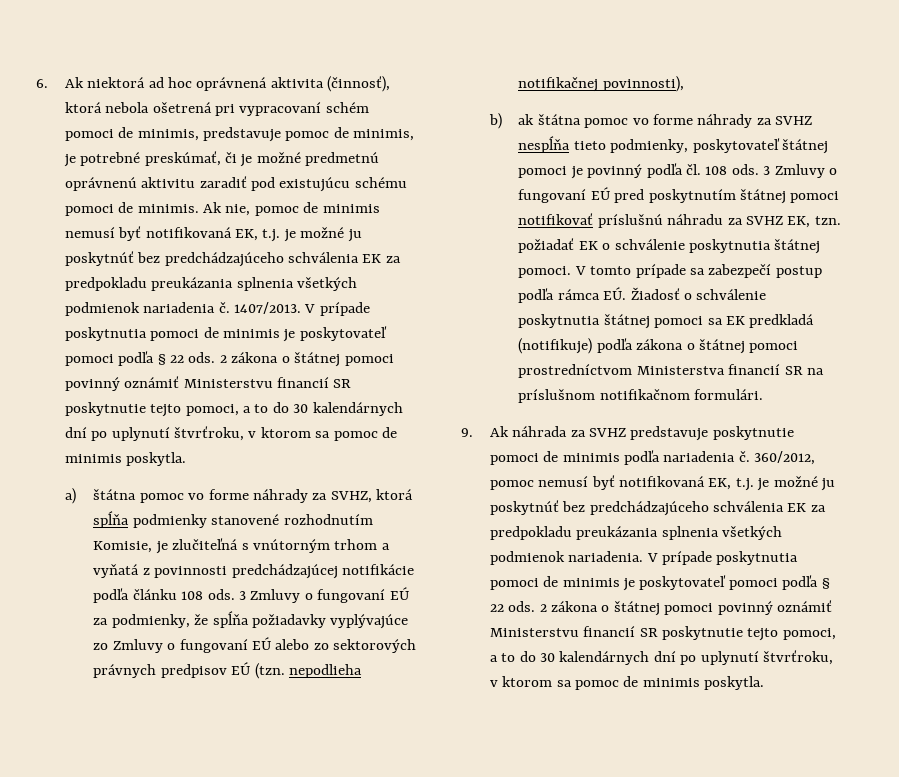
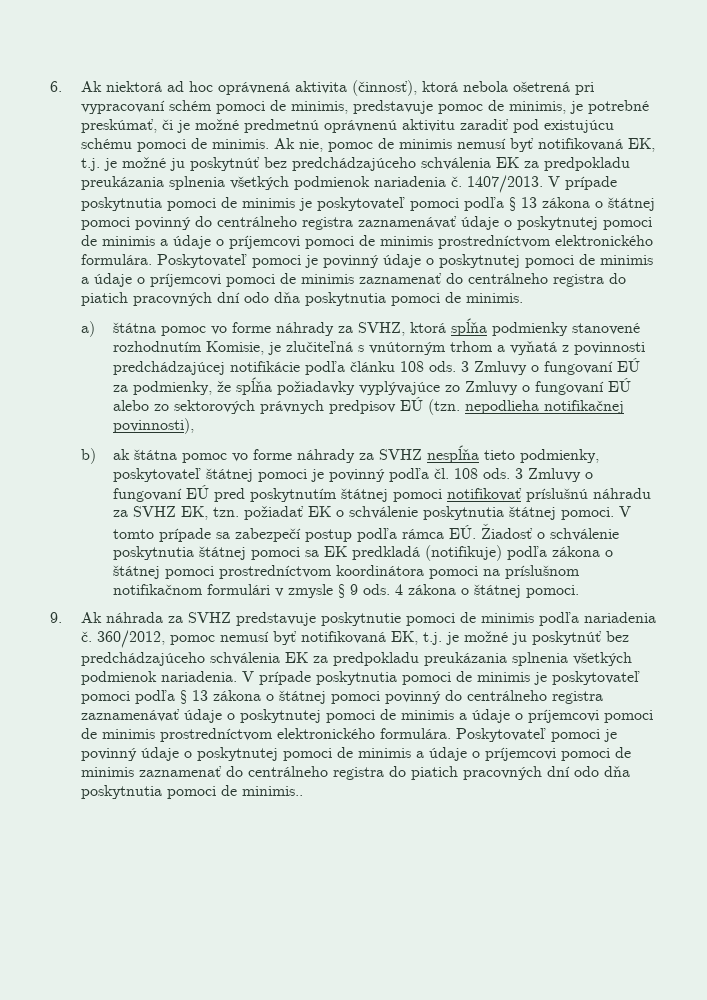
[169,352,394,367] [64,376,352,391] [64,402,403,417] [64,426,398,441] [64,452,187,466] 22 ods. 2 zákona o štátnej pomoci povinný oznámiť Ministerstvu financií SR poskytnutie tejto pomoci, a to do 30 kalendárnych dní po uplynutí štvrťroku, v ktorom sa pomoc de minimis poskytla. -> [521,197,656,211] [81,216,653,230] [81,235,654,249] [81,254,654,268] [81,273,627,287] [81,292,524,306] 13 zákona o štátnej pomoci povinný do centrálneho registra zaznamenávať údaje o poskytnutej pomoci de minimis a údaje o príjemcovi pomoci de minimis prostredníctvom elektronického formulára. Poskytovateľ pomoci je povinný údaje o poskytnutej pomoci de minimis a údaje o príjemcovi pomoci de minimis zaznamenať do centrálneho registra do piatich pracovných dní odo dňa poskytnutia pomoci de minimis.
[636,364,824,375] [518,389,764,403] Ministerstva financií SR na príslušnom notifikačnom formulári. -> [335,565,580,579] [112,584,579,598] koordinátora pomoci na príslušnom notifikačnom formulári v zmysle § 9 ods. 4 zákona o štátnej pomoci.
[489,600,833,616] [489,626,836,641] [489,650,834,665] [489,676,765,690] 22 ods. 2 zákona o štátnej pomoci povinný oznámiť Ministerstvu financií SR poskytnutie tejto pomoci, a to do 30 kalendárnych dní po uplynutí štvrťroku, v ktorom sa pomoc de minimis poskytla. -> [192,690,604,704] [81,709,654,723] [81,728,618,742] [81,747,632,761] [81,766,631,780] [81,785,304,799] 13 zákona o štátnej pomoci povinný do centrálneho registra zaznamenávať údaje o poskytnutej pomoci de minimis a údaje o príjemcovi pomoci de minimis prostredníctvom elektronického formulára. Poskytovateľ pomoci je povinný údaje o poskytnutej pomoci de minimis a údaje o príjemcovi pomoci de minimis zaznamenať do centrálneho registra do piatich pracovných dní odo dňa poskytnutia pomoci de minimis..

